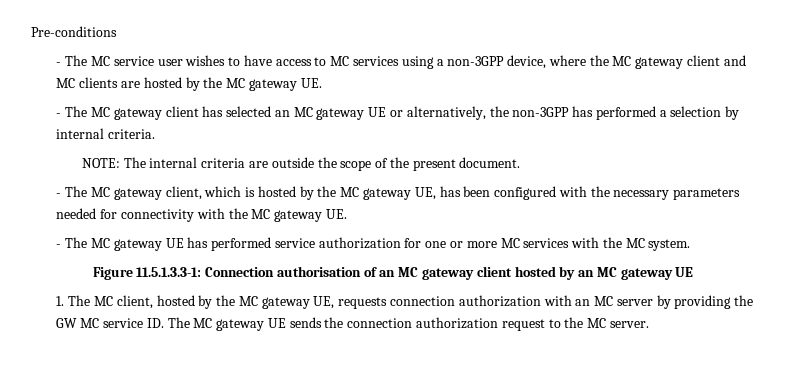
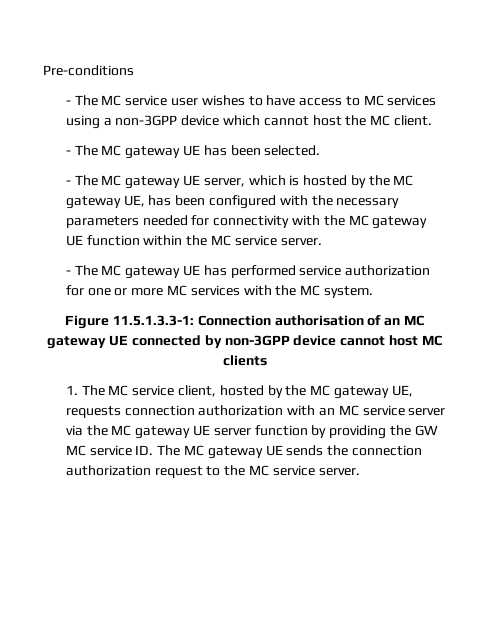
[507,55,746,69] [56,77,322,91] [56,106,740,120] [56,128,156,139] [81,157,521,171] [56,186,202,200] device, where the MC gateway client and MC clients are hosted by the MC gateway UE. // - The MC gateway client has selected an MC gateway UE or alternatively, the non-3GPP has performed a selection by internal criteria. // NOTE: The internal criteria are outside the scope of the present document. // - The MC gateway client, -> [181,115,432,126] [65,145,321,159] [65,175,245,189] device which cannot host the MC client. // - The MC gateway UE has been selected. // - The MC gateway UE server,
[325,209,347,219] UE. -> [65,235,322,246] UE function within the MC service server.
[476,266,694,280] client hosted by an MC gateway UE -> [109,335,442,348] [222,355,267,366] UE connected by non-3GPP device cannot host MC clients
(113, 301) none -> [132,385,175,396] service
[616,299,653,306] server -> [362,405,446,416] [65,425,308,439] service server via the MC gateway UE server function
(607, 323) none -> [272,465,315,476] service

